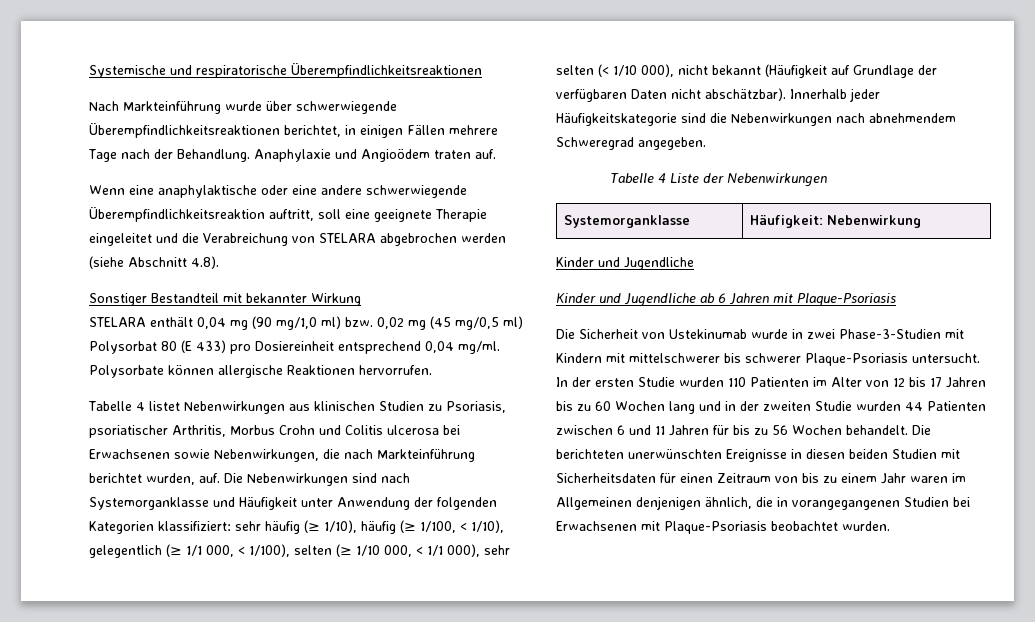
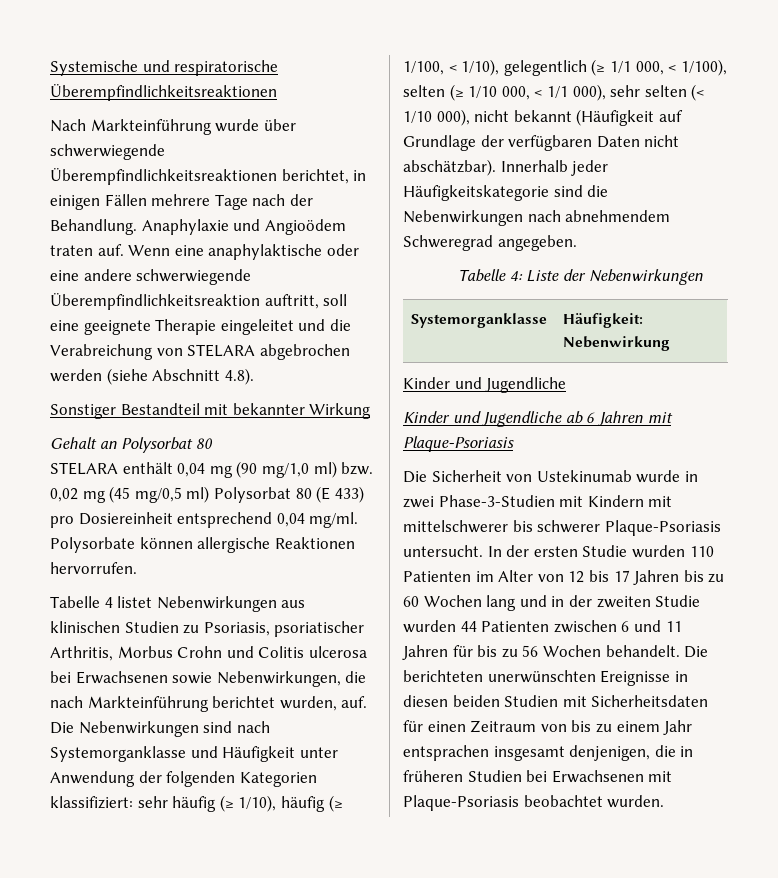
(496, 154) // -> (124, 250) none
(361, 299) none -> [50,437,213,453] // Gehalt an Polysorbat 80
[657,173,666,183] 4 -> [509,271,523,281] 4:
[910,473,966,483] [556,496,752,510] waren im Allgemeinen denjenigen ähnlich, -> [403,745,651,761] entsprachen insgesamt denjenigen,
[792,500,900,510] vorangegangenen -> [403,770,463,782] früheren

